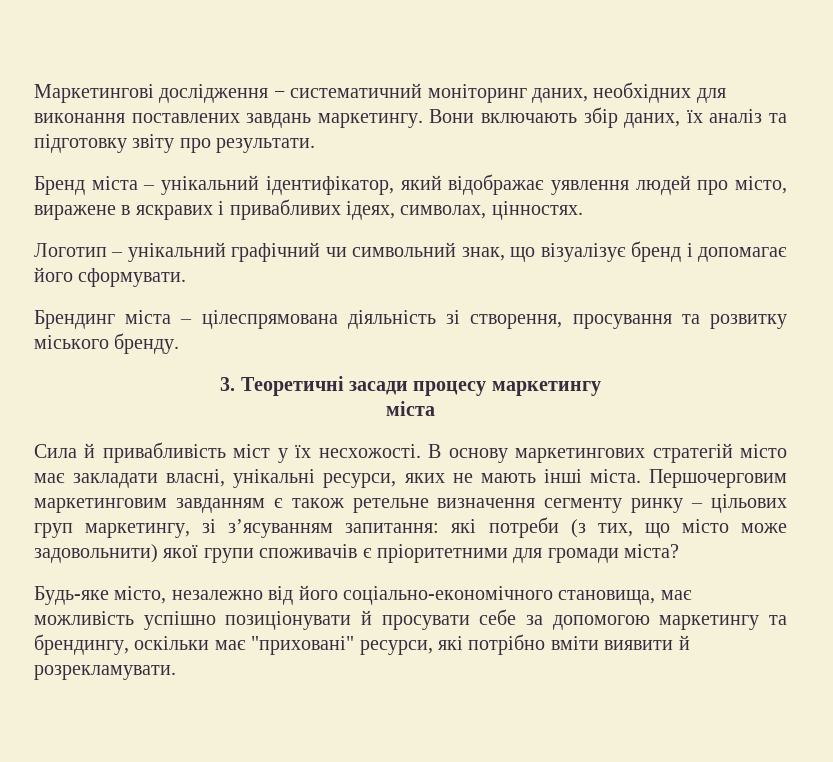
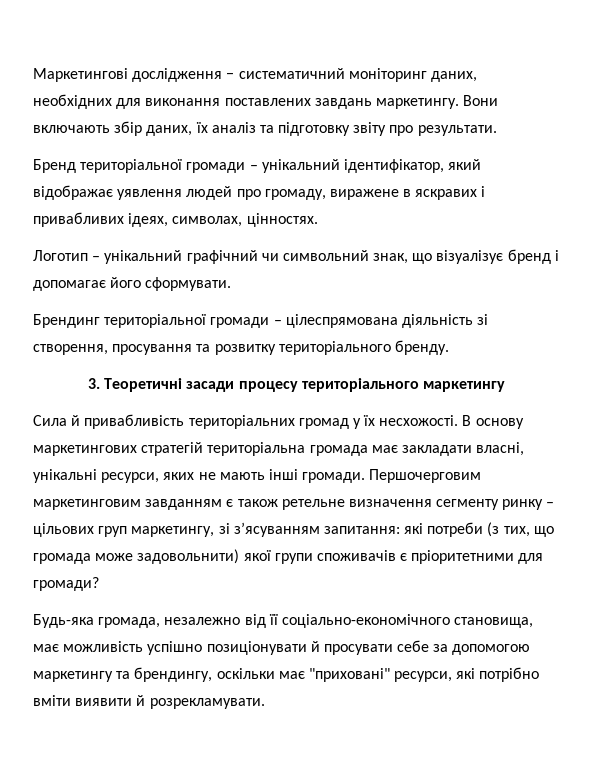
[91,176,138,190] міста -> [80,159,246,173] територіальної громади
[735,176,788,194] місто, -> [264,189,326,200] громаду,
[125,310,172,324] міста -> [104,314,270,328] територіальної громади
[34,335,109,349] міського -> [278,341,391,355] територіального
[491,381,601,396] [386,401,435,416] маркетингу // міста -> [301,378,505,392] територіального маркетингу
[233,444,271,458] міст -> [188,415,349,429] територіальних громад
[740,444,787,458] місто -> [207,442,368,456] територіальна громада
[589,469,641,483] міста. -> [302,472,366,483] громади.
[681,519,729,533] місто -> [33,553,91,564] громада
[547,544,680,563] [34,586,167,605] громади міста? // Будь-яке місто, -> [33,577,99,591] [33,614,161,628] громади? // Будь-яка громада,
[298,585,338,600] його -> [268,614,278,625] її

